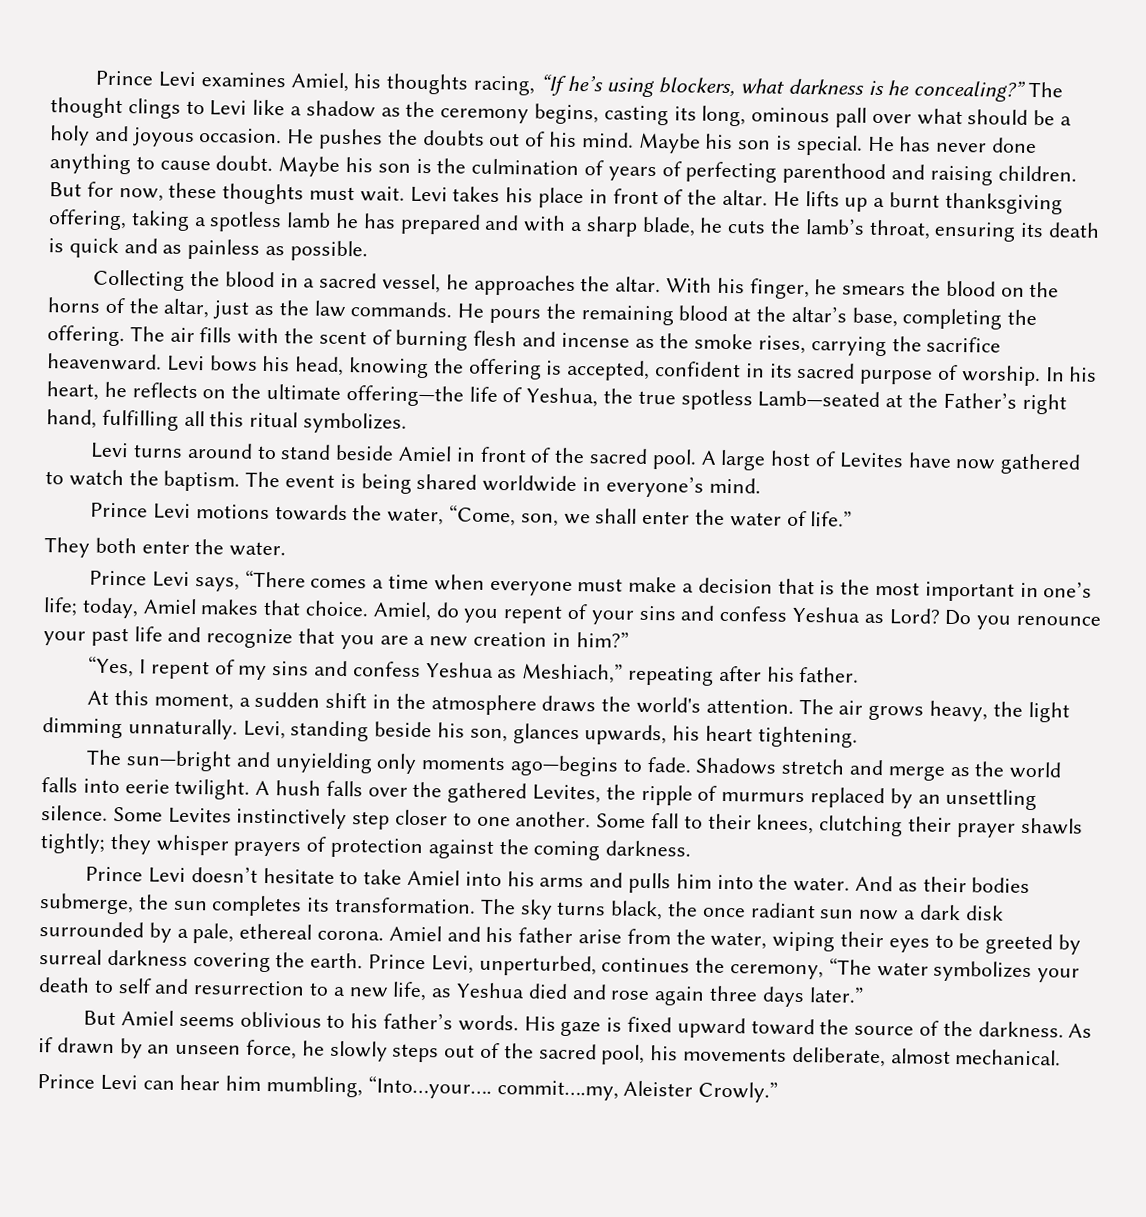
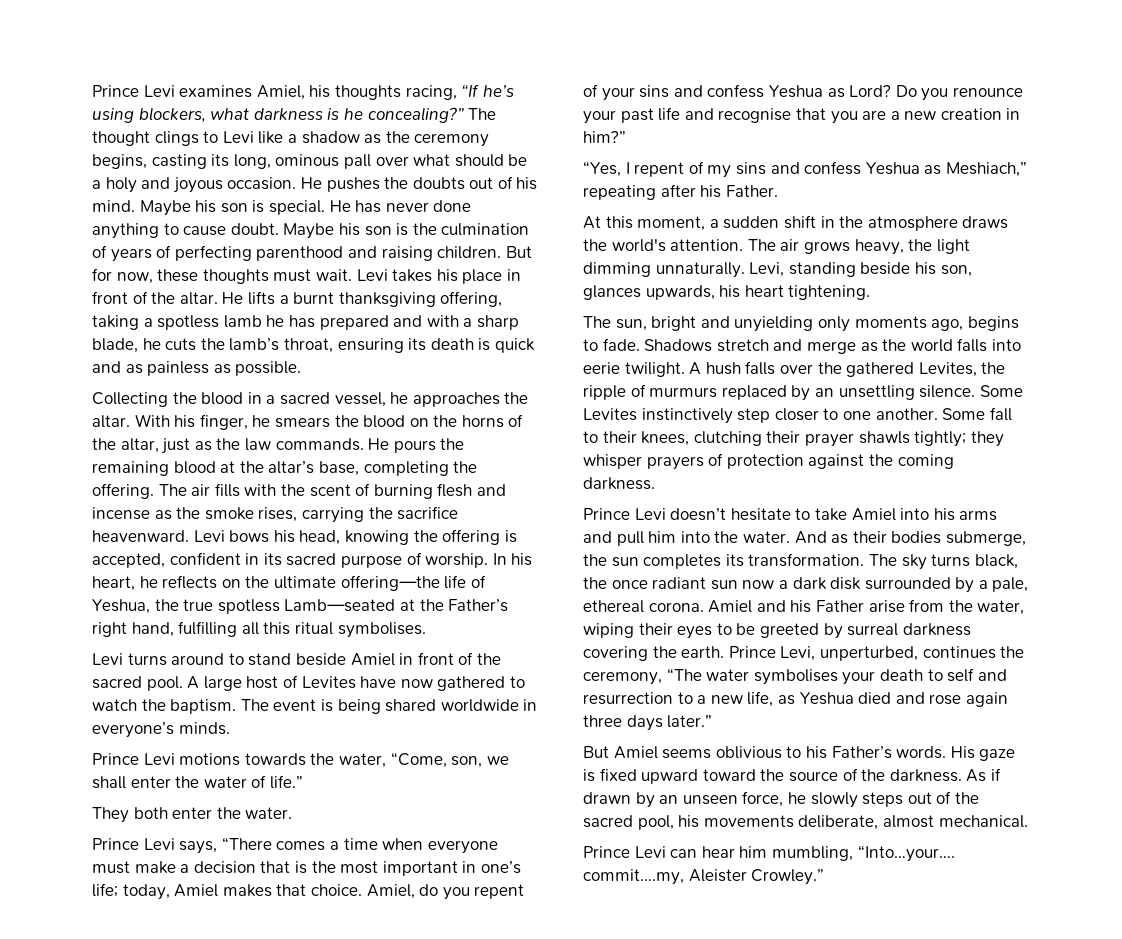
[844,197,869,212] up -> (275, 298) none
[303,412,408,434] symbolizes. -> [337,622,426,638] symbolises.
[708,477,761,494] mind. -> [178,722,230,735] minds.
[206,628,294,649] recognize -> [718,108,792,123] recognise
[799,666,860,683] father. -> [725,185,778,197] Father.
[125,750,232,772] sun—bright -> [615,316,697,331] sun, bright
[509,755,619,777] ago—begins -> [931,316,1019,331] ago, begins
[627,872,671,894] pulls -> [616,531,644,546] pull
[518,927,574,944] father -> [815,600,864,612] Father
[933,960,1033,983] symbolizes -> [753,669,838,685] symbolises
[382,1012,453,1030] father’s -> [831,746,892,759] Father’s
[698,1080,779,1103] Crowly.” -> [751,869,825,885] Crowley.”

